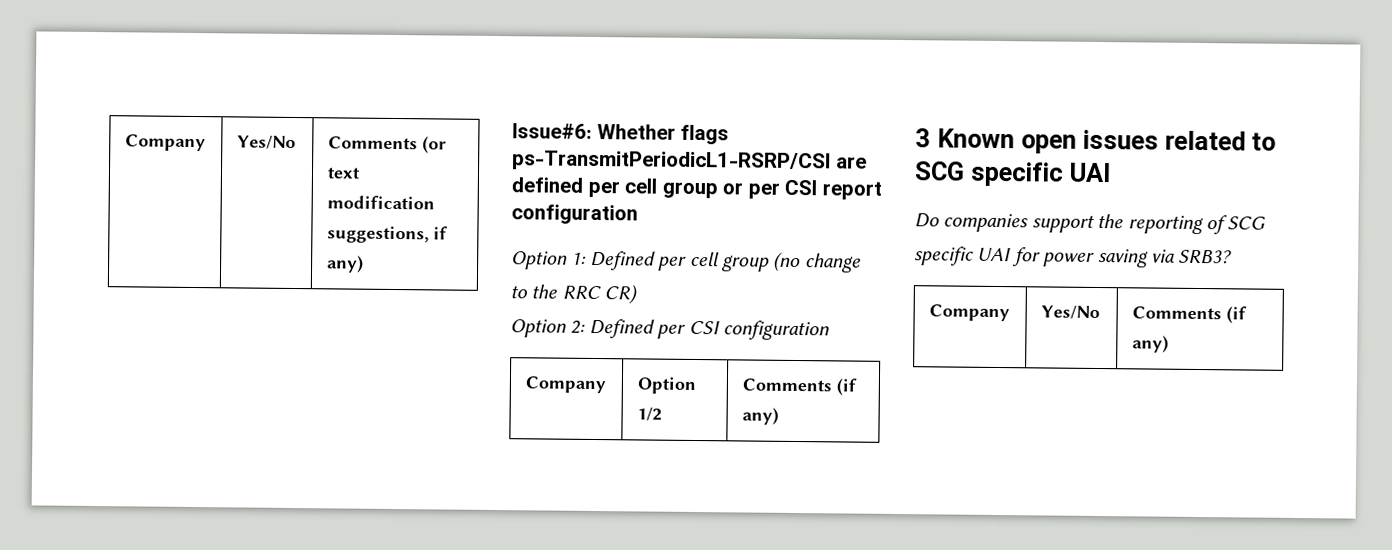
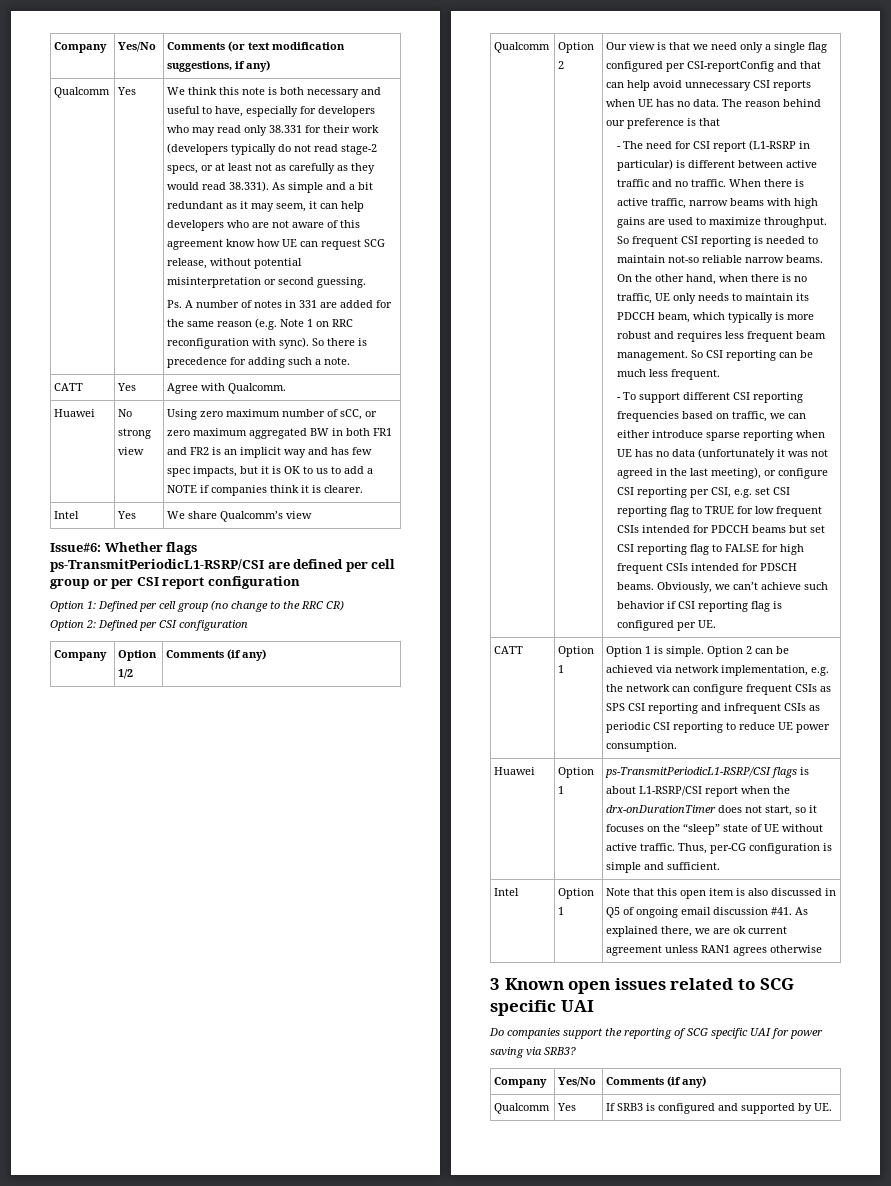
(364, 264) none -> [54,87,111,98] [117,87,137,95] [167,87,382,98] [167,106,376,117] [167,125,380,136] [167,143,378,155] [167,163,376,174] [167,181,374,193] [167,201,365,212] [167,220,361,231] [167,239,386,250] [167,258,303,269] [167,277,367,288] [167,300,393,308] [167,318,354,330] [167,337,368,349] [167,357,351,368] [54,383,84,391] [117,383,137,391] [167,383,287,394] [54,409,96,417] [118,409,133,417] [118,428,152,439] [118,447,145,455] [167,409,378,420] [167,428,393,439] [167,447,373,458] [167,466,374,477] [167,485,364,496] [54,511,80,519] [117,511,137,519] [167,511,313,522] // Qualcomm | Yes | We think this note is both necessary and useful to have, especially for developers who may read only 38.331 for their work (developers typically do not read stage-2 specs, or at least not as carefully as they would read 38.331). As simple and a bit redundant as it may seem, it can help developers who are not aware of this agreement know how UE can request SCG release, without potential misinterpretation or second guessing. // Ps. A number of notes in 331 are added for the same reason (e.g. Note 1 on RRC reconfiguration with sync). So there is precedence for adding such a note. // CATT | Yes | Agree with Qualcomm. // Huawei | No strong view | Using zero maximum number of sCC, or zero maximum aggregated BW in both FR1 and FR2 is an implicit way and has few spec impacts, but it is OK to us to add a NOTE if companies think it is clearer. // Intel | Yes | We share Qualcomm’s view
(779, 416) none -> [494,42,551,53] [558,42,595,53] [558,61,565,69] [606,42,828,53] [606,61,822,72] [606,80,812,91] [606,99,822,107] [606,118,721,129] [617,140,811,152] [617,159,818,171] [617,179,805,187] [617,198,819,209] [617,217,828,228] [617,236,819,247] [617,255,824,263] [617,274,808,285] [617,293,810,304] [617,312,815,323] [617,331,827,342] [617,350,814,361] [617,369,721,380] [617,392,804,403] [617,411,807,422] [617,430,826,441] [617,448,829,460] [617,467,829,479] [617,487,791,498] [617,506,823,517] [617,525,826,533] [617,544,805,555] [617,563,798,574] [617,582,829,593] [617,601,783,612] [617,620,717,631] [494,646,524,654] [558,646,595,657] [558,665,565,673] [606,646,790,657] [606,665,830,676] [606,684,832,695] [606,703,821,714] [606,722,831,733] [606,741,678,752] [494,767,536,775] [558,767,595,778] [558,786,565,794] [605,767,810,778] [606,786,791,797] [606,805,818,816] [606,823,824,835] [606,843,833,854] [606,862,721,873] [494,888,520,896] [558,888,595,899] [558,907,565,915] [606,888,837,899] [606,907,809,918] [606,926,788,937] [606,945,823,956] // Qualcomm | Option 2 | Our view is that we need only a single flag configured per CSI-reportConfig and that can help avoid unnecessary CSI reports when UE has no data. The reason behind our preference is that // - The need for CSI report (L1-RSRP in particular) is different between active traffic and no traffic. When there is active traffic, narrow beams with high gains are used to maximize throughput. So frequent CSI reporting is needed to maintain not-so reliable narrow beams. On the other hand, when there is no traffic, UE only needs to maintain its PDCCH beam, which typically is more robust and requires less frequent beam management. So CSI reporting can be much less frequent. // - To support different CSI reporting frequencies based on traffic, we can either introduce sparse reporting when UE has no data (unfortunately it was not agreed in the last meeting), or configure CSI reporting per CSI, e.g. set CSI reporting flag to TRUE for low frequent CSIs intended for PDCCH beams but set CSI reporting flag to FALSE for high frequent CSIs intended for PDSCH beams. Obviously, we can’t achieve such behavior if CSI reporting flag is configured per UE. // CATT | Option 1 | Option 1 is simple. Option 2 can be achieved via network implementation, e.g. the network can configure frequent CSIs as SPS CSI reporting and infrequent CSIs as periodic CSI reporting to reduce UE power consumption. // Huawei | Option 1 | ps-TransmitPeriodicL1-RSRP/CSI flags is about L1-RSRP/CSI report when the drx-onDurationTimer does not start, so it focuses on the “sleep” state of UE without active traffic. Thus, per-CG configuration is simple and sufficient. // Intel | Option 1 | Note that this open item is also discussed in Q5 of ongoing email discussion #41. As explained there, we are ok current agreement unless RAN1 agrees otherwise
(1169, 344) none -> [494,1103,551,1114] [557,1103,577,1111] [606,1103,833,1114] // Qualcomm | Yes | If SRB3 is configured and supported by UE.

